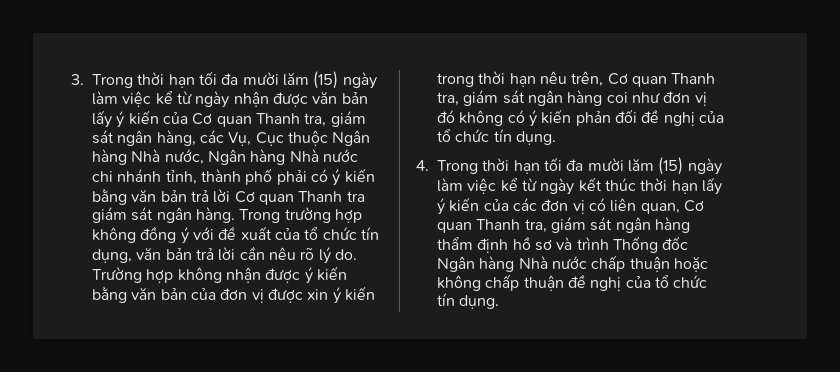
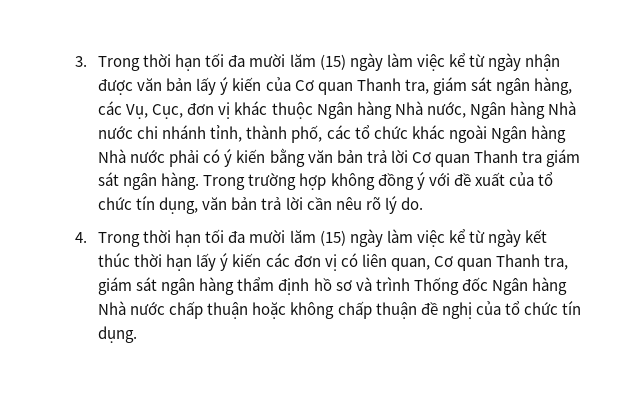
[255,132,284,146] Cục -> [152,101,268,119] Cục, đơn vị khác
[245,168,273,185] phố -> [291,125,566,143] [98,149,166,163] phố, các tổ chức khác ngoài Ngân hàng Nhà nước
[92,266,347,284] [92,286,375,304] [437,71,716,87] [437,90,707,106] [437,109,724,127] [437,129,556,145] Trường hợp không nhận được ý kiến bằng văn bản của đơn vị được xin ý kiến trong thời hạn nêu trên, Cơ quan Thanh tra, giám sát ngân hàng coi như đơn vị đó không có ý kiến phản đối đề nghị của tổ chức tín dụng. -> (423, 203) none
[483,199,509,211] của -> (262, 260) none

